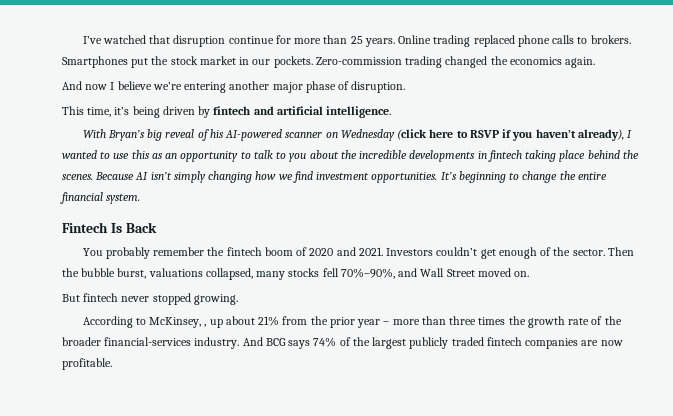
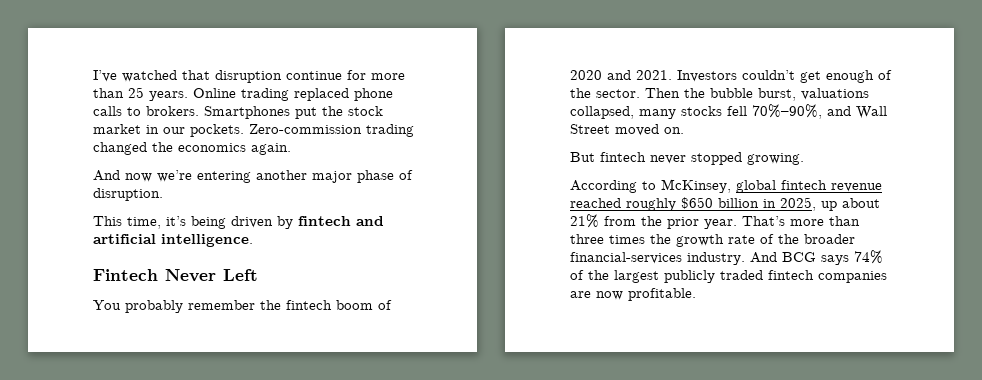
[110,81,152,90] I believe -> (152, 177) none
[82,129,633,141] [62,150,639,162] [62,171,607,183] [60,192,141,204] // With Bryan’s big reveal of his AI-powered scanner on Wednesday (click here to RSVP if you haven’t already), I wanted to use this as an opportunity to talk to you about the incredible developments in fintech taking place behind the scenes. Because AI isn’t simply changing how we find investment opportunities. It’s beginning to change the entire financial system. -> (253, 240) none
[110,222,157,233] Is Back -> [165,269,258,282] Never Left
[204,324,207,327] , -> [736,180,882,193] [570,197,816,211] global fintech revenue reached roughly $650 billion in 2025,
[357,319,390,328] year – -> [704,216,785,229] year. That’s

